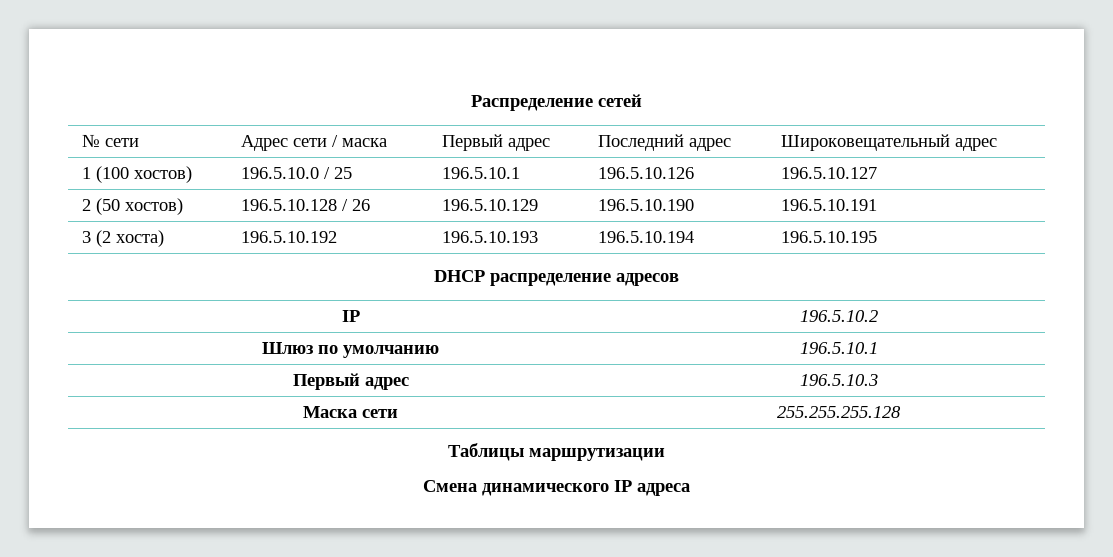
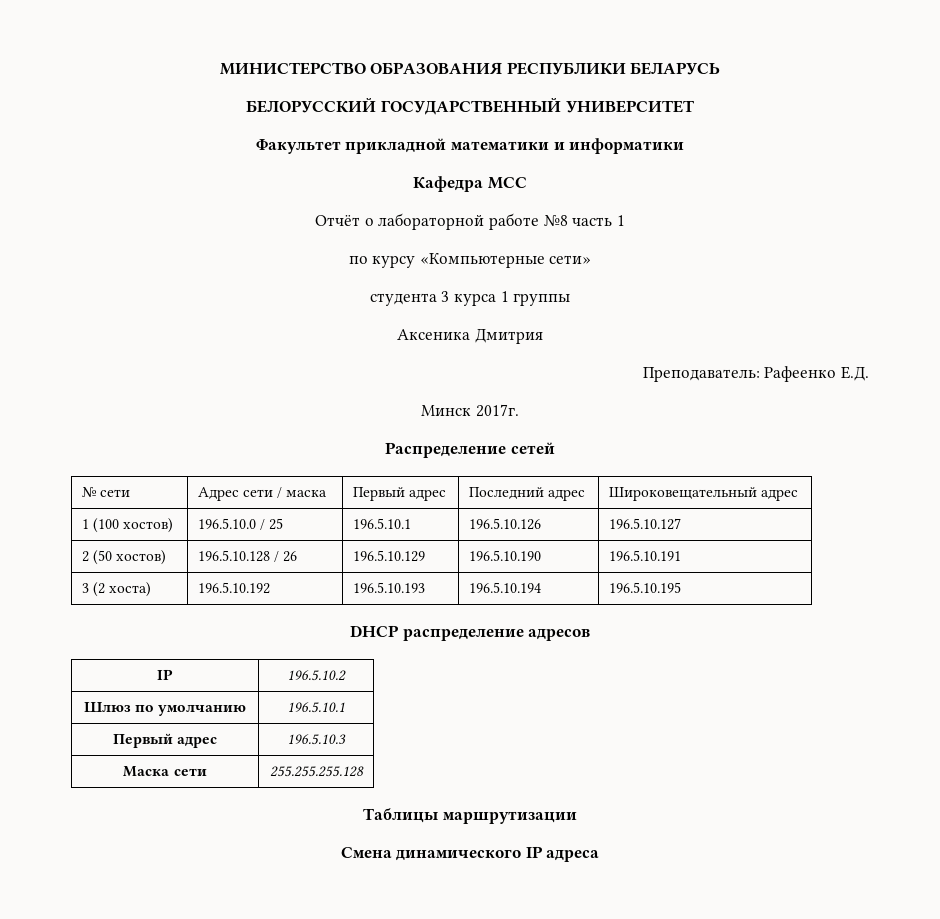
(471, 103) none -> [219,62,721,75] [246,97,694,115] [255,138,685,154] [413,176,527,192] [315,213,625,230] [348,253,592,268] [369,291,571,306] [397,328,543,344] [642,366,869,382] [421,404,519,417] МИНИСТЕРСТВО ОБРАЗОВАНИЯ РЕСПУБЛИКИ БЕЛАРУСЬ // БЕЛОРУССКИЙ ГОСУДАРСТВЕННЫЙ УНИВЕРСИТЕТ // Факультет прикладной математики и информатики // Кафедра МСС // Отчёт о лабораторной работе №8 часть 1 // по курсу «Компьютерные сети» // студента 3 курса 1 группы // Аксеника Дмитрия // Преподаватель: Рафеенко Е.Д. // Минск 2017г. //

